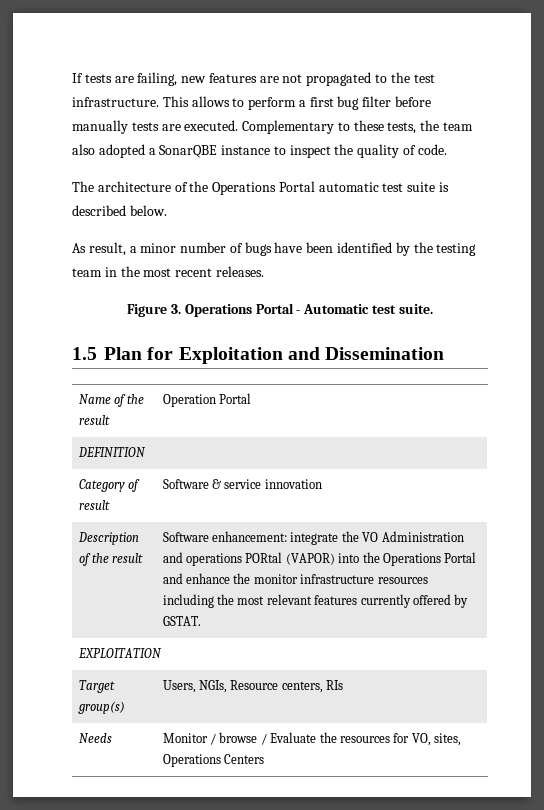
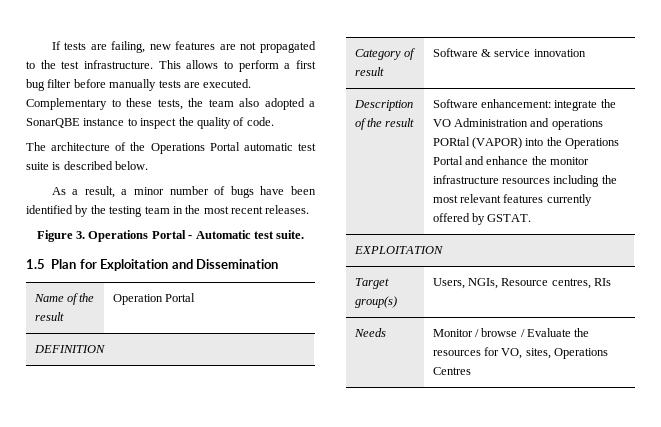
(86, 248) none -> [72,189,79,195] a
[281,681,323,693] centers, -> [551,278,591,289] centres,
[224,754,265,764] Centers -> [432,367,471,375] Centres

